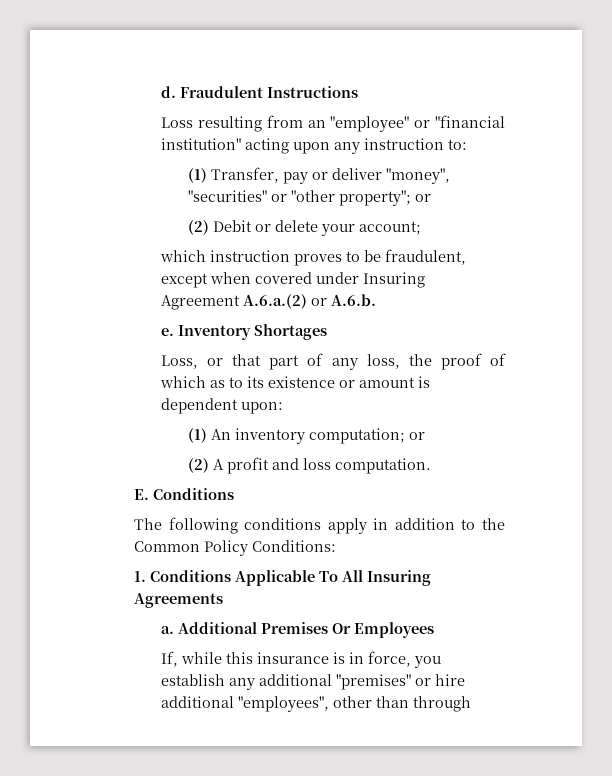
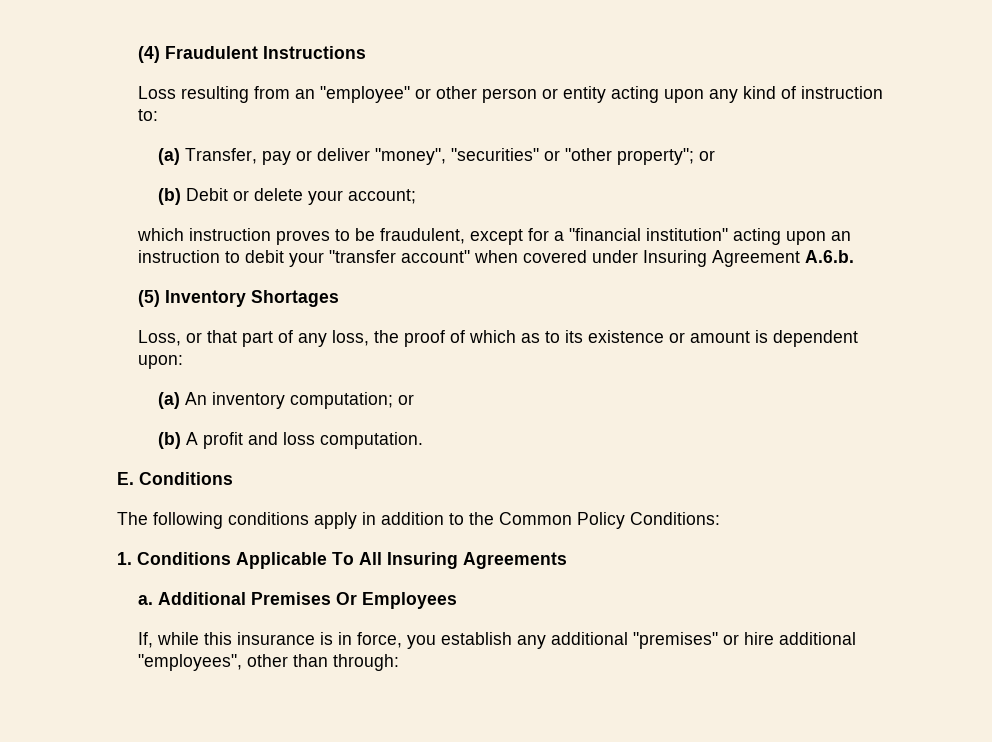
[161,86,177,98] d. -> [137,46,160,63] (4)
[435,115,506,128] [161,138,242,150] "financial institution" -> [435,86,606,103] other person or entity
(361, 148) none -> [742,86,796,99] kind of
[188,168,208,183] (1) -> [158,148,181,165] (a)
[188,220,210,235] (2) -> [158,188,182,205] (b)
(209, 280) none -> [527,228,851,245] [137,250,470,267] for a "financial institution" acting upon an instruction to debit your "transfer account"
[243,294,328,309] A.6.a.(2) or -> (800, 258) none
[161,328,175,336] e. -> [137,290,160,307] (5)
[188,428,208,443] (1) -> [158,392,181,409] (a)
[188,458,210,473] (2) -> [158,432,182,449] (b)
[413,696,472,712] through -> [332,654,399,671] through:

